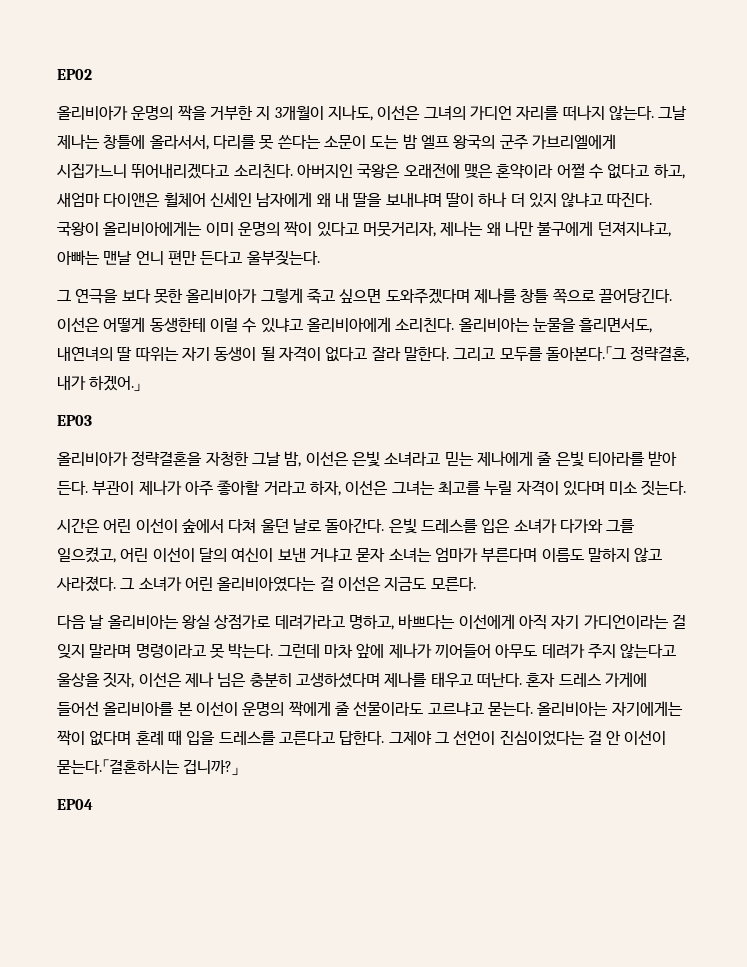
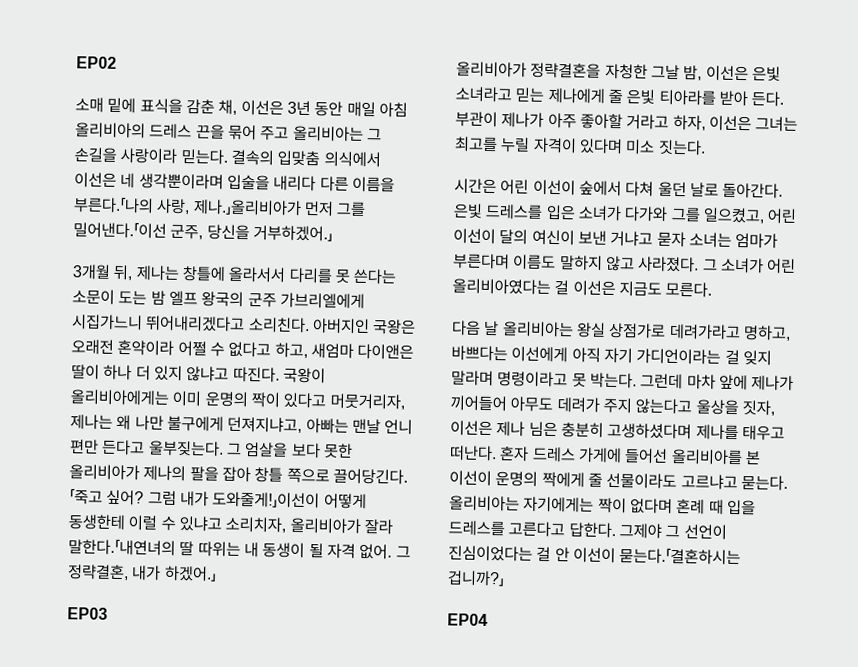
[57,105,688,121] 올리비아가 운명의 짝을 거부한 지 3개월이 지나도, 이선은 그녀의 가디언 자리를 떠나지 않는다. 그날 -> [75,97,408,118] [75,122,382,142] [74,147,381,168] [74,172,395,193] [73,196,367,217] [73,222,333,242] [72,264,134,281] 소매 밑에 표식을 감춘 채, 이선은 3년 동안 매일 아침 올리비아의 드레스 끈을 묶어 주고 올리비아는 그 손길을 사랑이라 믿는다. 결속의 입맞춤 의식에서 이선은 네 생각뿐이라며 입술을 내리다 다른 이름을 부른다.「나의 사랑, 제나.」올리비아가 먼저 그를 밀어낸다.「이선 군주, 당신을 거부하겠어.」 // 3개월 뒤,
[149,135,209,150] 올라서서, -> [228,266,287,283] 올라서서
[403,163,493,178] 오래전에 맺은 -> [71,339,114,355] 오래전
[163,192,442,207] 휠체어 신세인 남자에게 왜 내 딸을 보내냐며 -> (415, 351) none
[57,289,119,304] // 그 연극을 -> [226,442,289,458] 그 엄살을
[260,288,672,304] [57,317,100,332] 그렇게 죽고 싶으면 도와주겠다며 제나를 창틀 쪽으로 끌어당긴다. 이선은 -> [143,465,408,485] [69,488,321,509] 제나의 팔을 잡아 창틀 쪽으로 끌어당긴다.「죽고 싶어? 그럼 내가 도와줄게!」이선이
[306,317,653,333] 올리비아에게 소리친다. 올리비아는 눈물을 흘리면서도, -> [225,516,393,535] [68,538,121,555] 소리치자, 올리비아가 잘라 말한다.「
[181,347,210,361] 자기 -> [243,542,259,558] 내
[278,346,612,362] 자격이 없다고 잘라 말한다. 그리고 모두를 돌아본다.「 -> [326,543,393,560] 자격 없어.

